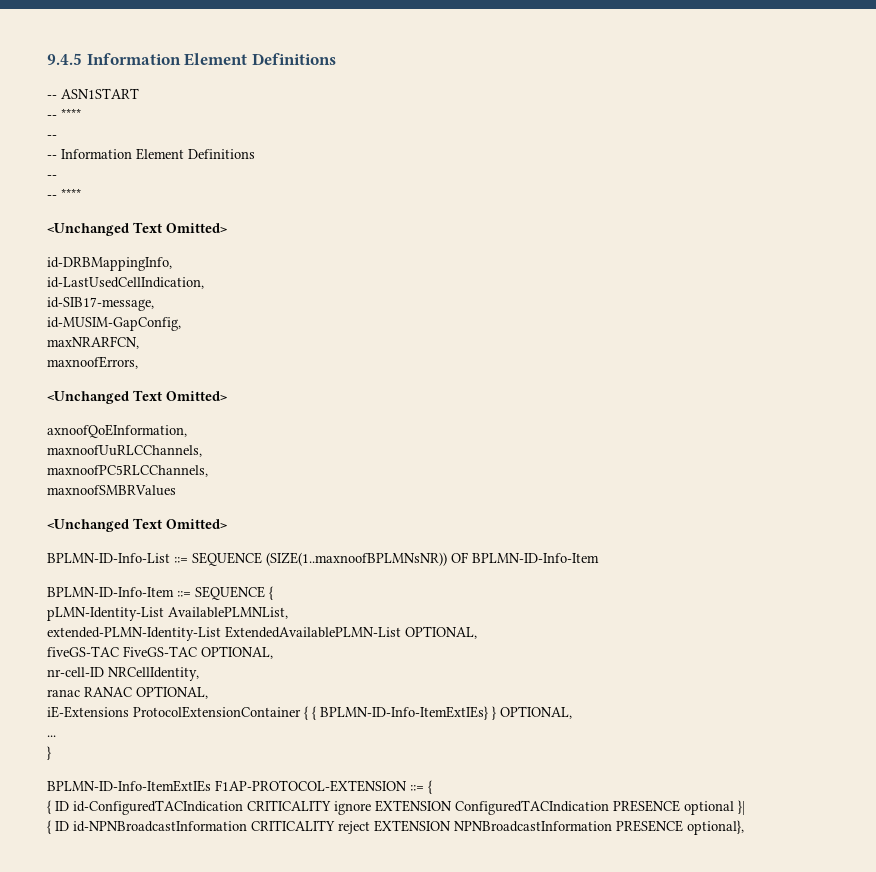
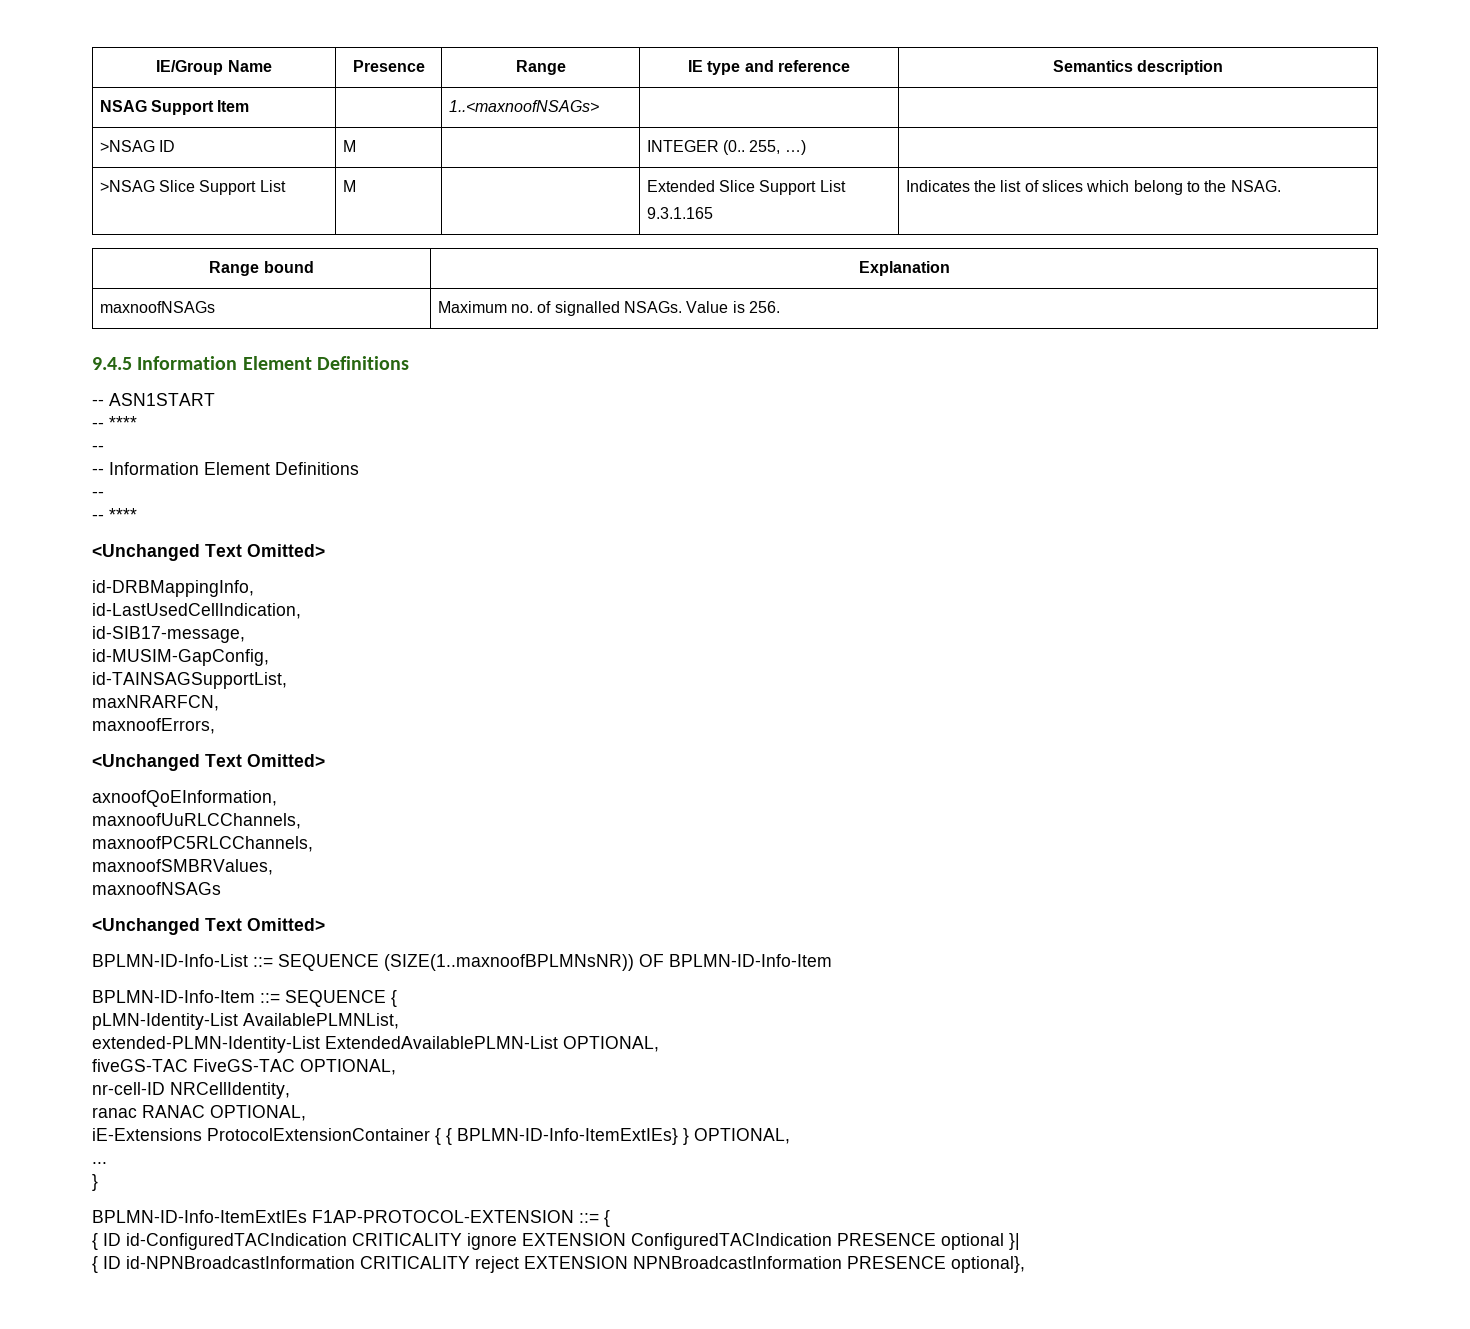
(47, 59) none -> [156,60,272,75] [352,60,425,72] [515,60,566,75] [688,60,850,75] [1052,60,1224,75] [99,100,250,115] [448,100,599,112] [99,140,176,152] [342,140,356,152] [646,140,806,155] [99,180,286,195] [342,180,356,192] [646,180,846,195] [646,207,713,219] [905,180,1281,195] [209,261,314,276] [858,261,950,276] [99,301,215,313] [437,301,781,316] IE/Group Name | Presence | Range | IE type and reference | Semantics description // NSAG Support Item | | 1..<maxnoofNSAGs> | | // >NSAG ID | M | | INTEGER (0.. 255, …) | // >NSAG Slice Support List | M | | Extended Slice Support List // 9.3.1.165 | Indicates the list of slices which belong to the NSAG. // Range bound | Explanation // maxnoofNSAGs | Maximum no. of signalled NSAGs. Value is 256. //
(181, 324) none -> [92,672,287,689] // id-TAINSAGSupportList,
[47,485,176,496] maxnoofSMBRValues -> [92,859,273,875] [92,882,221,895] maxnoofSMBRValues, // maxnoofNSAGs

